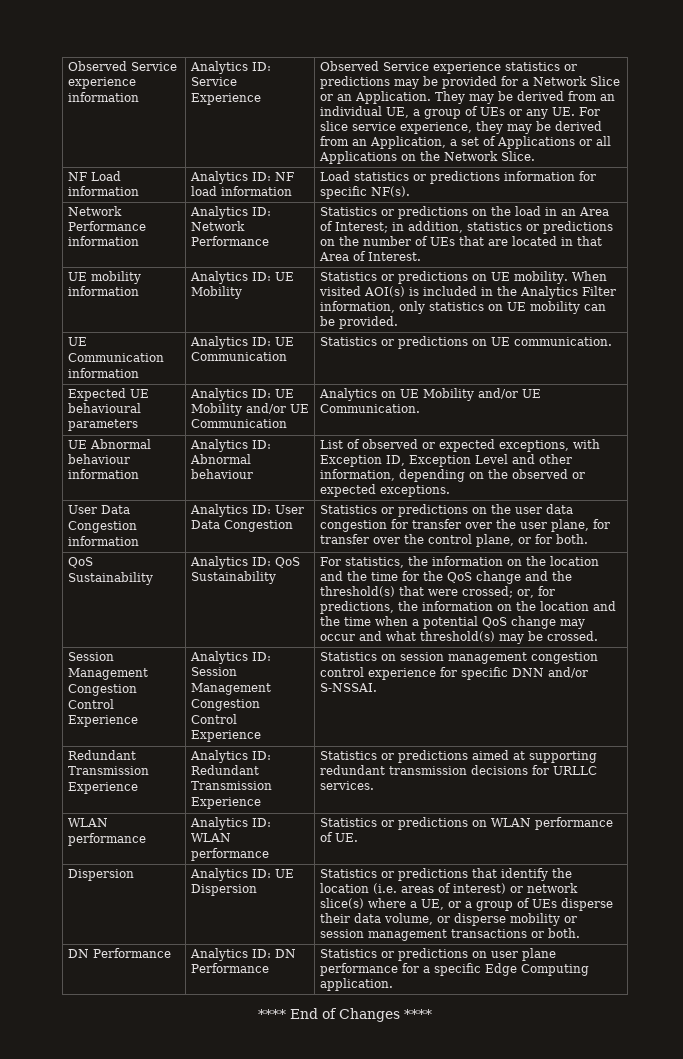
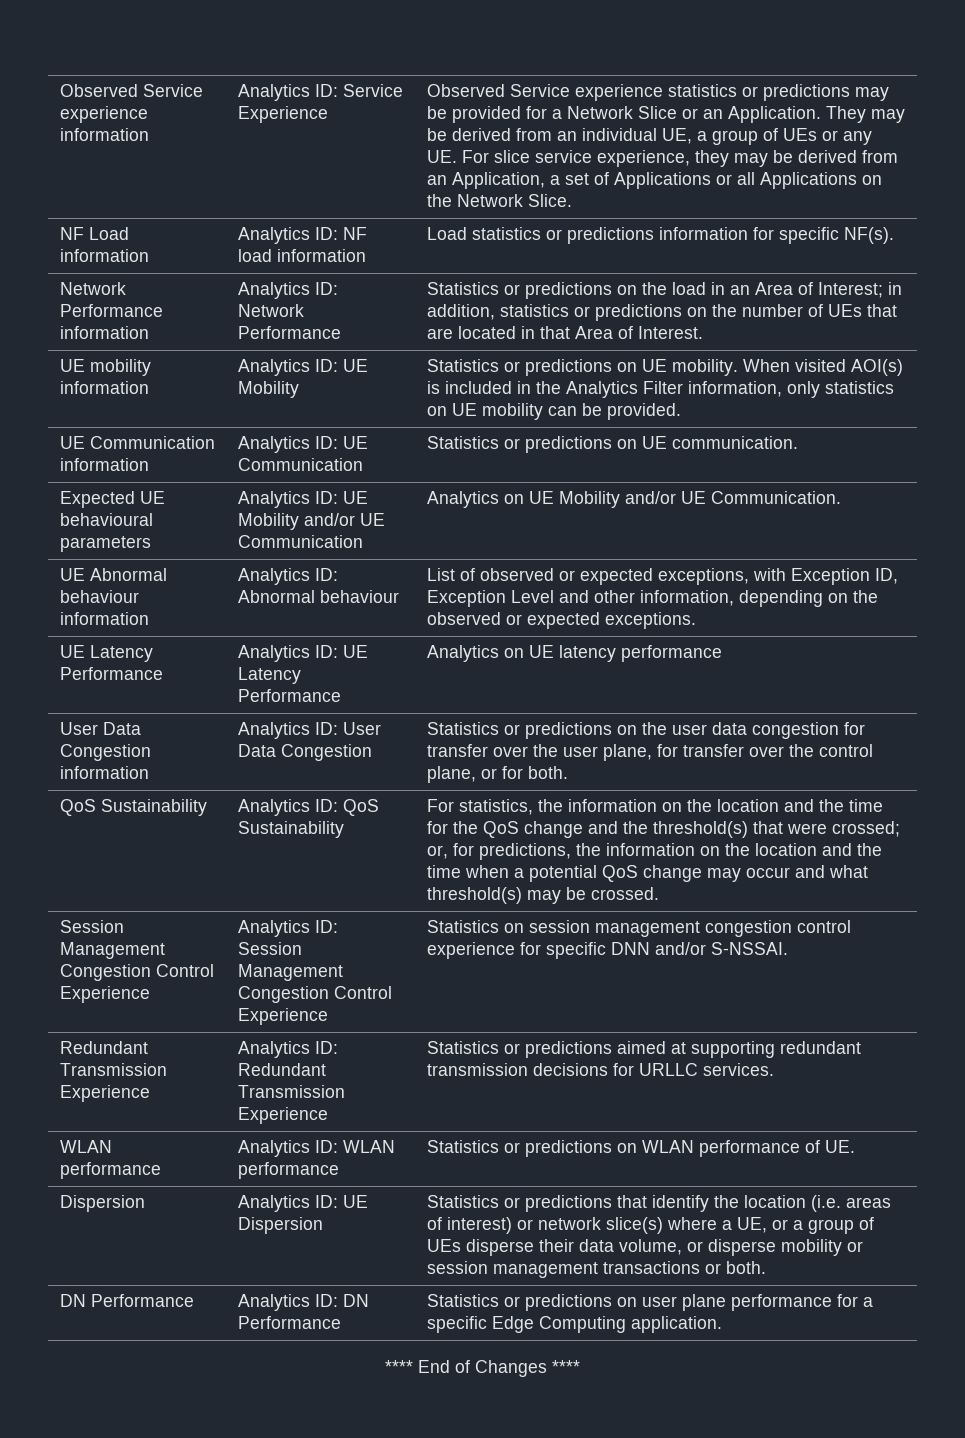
(450, 491) none -> [59,645,153,662] [59,667,163,680] [237,645,368,662] [237,667,301,684] [237,689,341,702] [426,645,722,662] // UE Latency Performance | Analytics ID: UE Latency Performance | Analytics on UE latency performance

